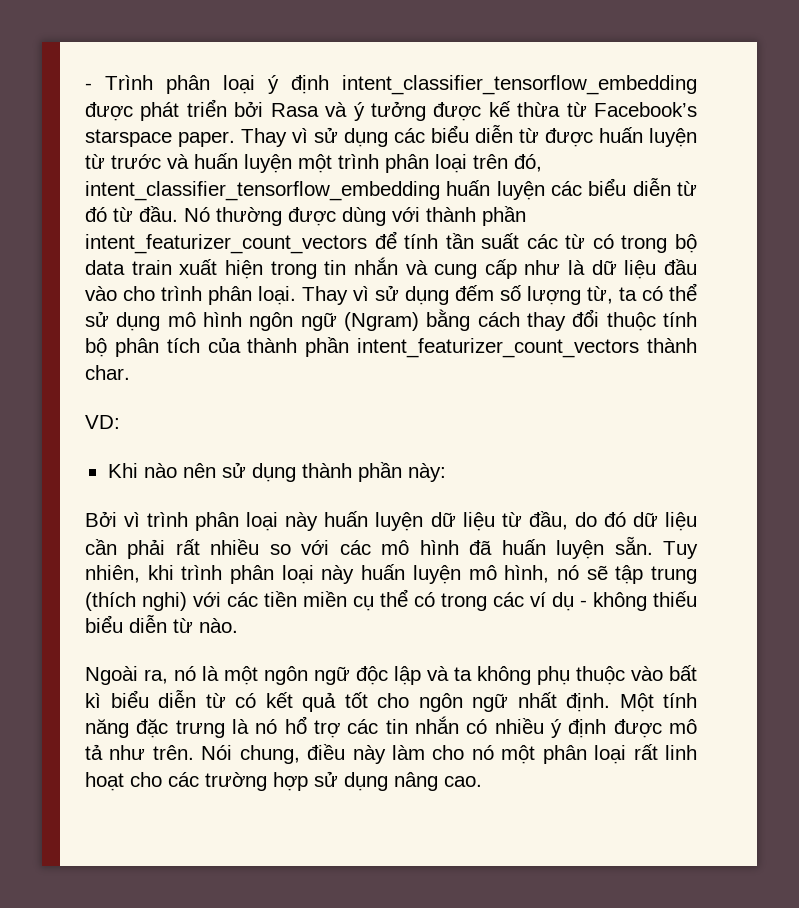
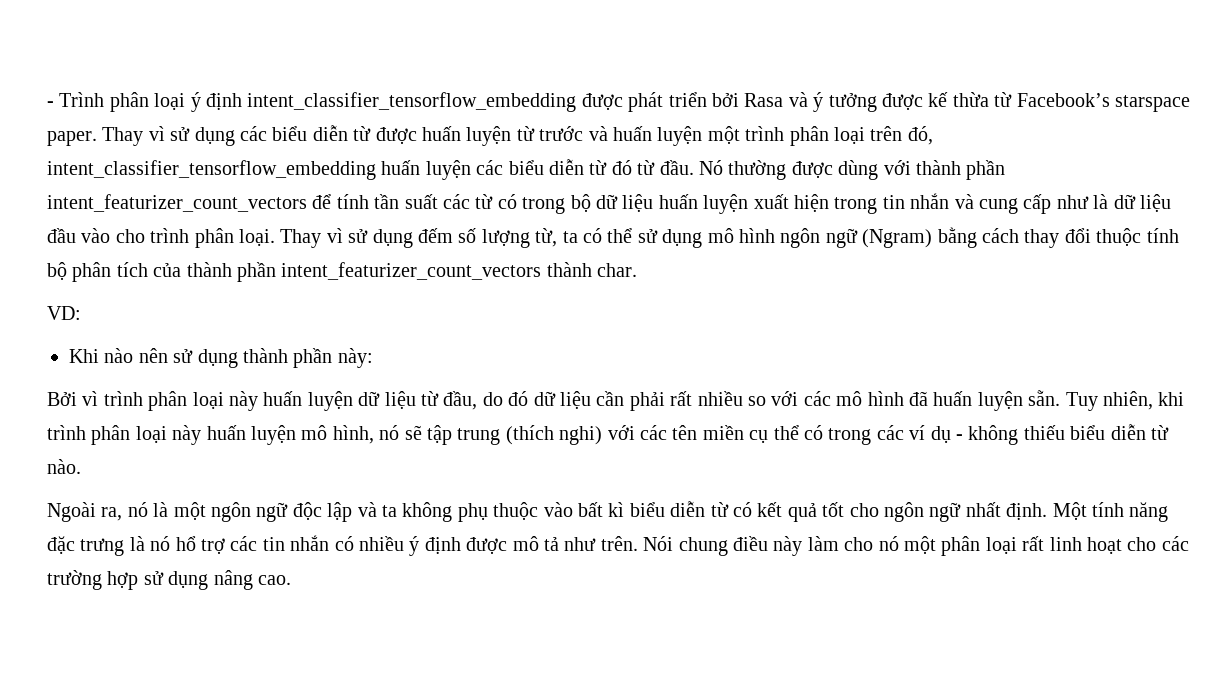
[85,260,172,275] data train -> [595,194,749,214] dữ liệu huấn luyện
[264,591,297,607] tiền -> [672,425,698,440] tên
[239,745,300,764] chung, -> [678,537,728,556] chung

